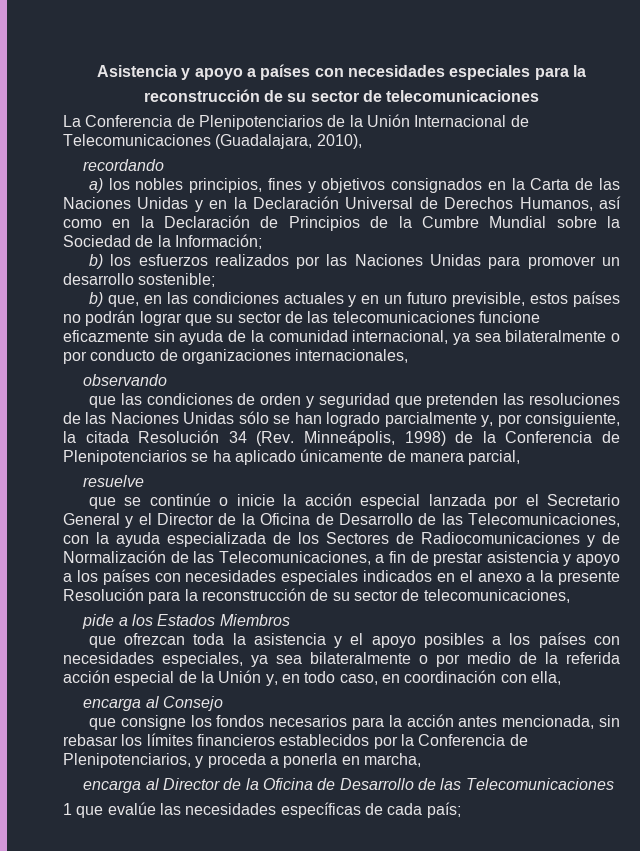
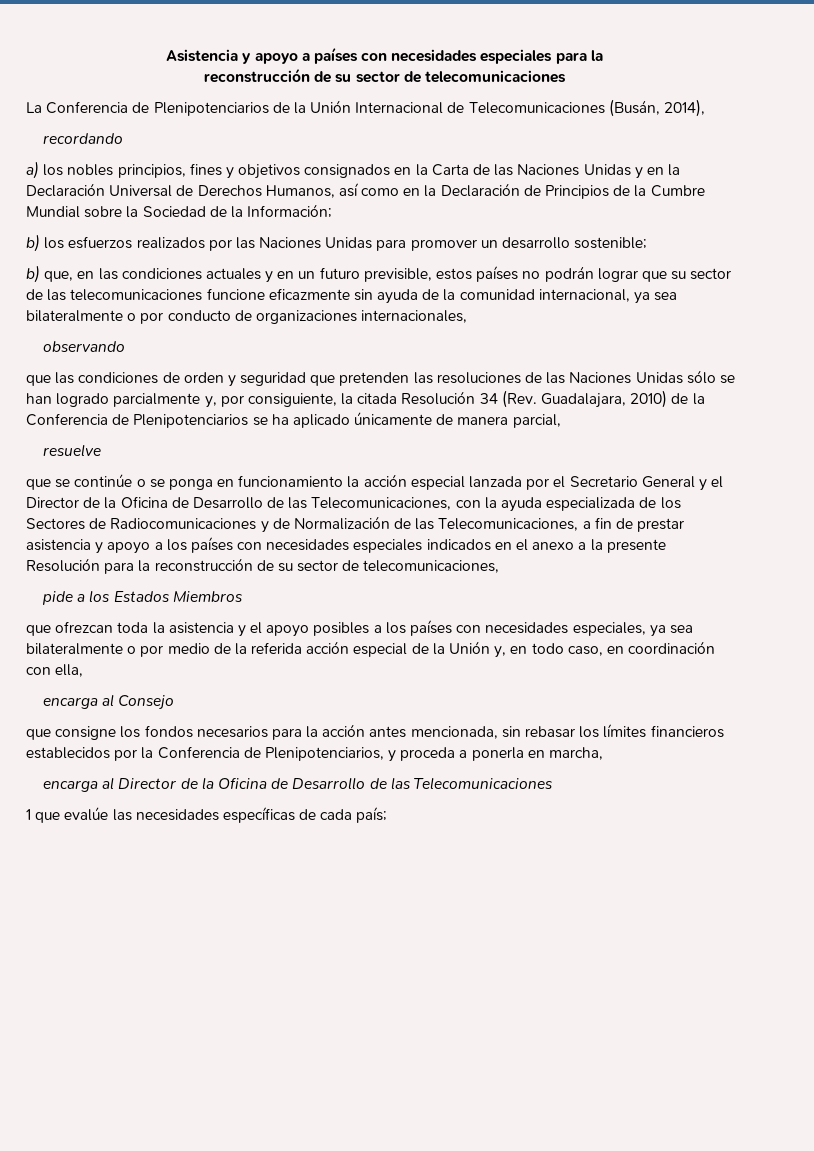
[215,134,362,149] (Guadalajara, 2010), -> [608,99,706,117] (Busán, 2014),
[304,430,446,446] Minneápolis, 1998) -> [541,390,668,408] Guadalajara, 2010)
[236,494,275,506] inicie -> [149,475,344,490] se ponga en funcionamiento

